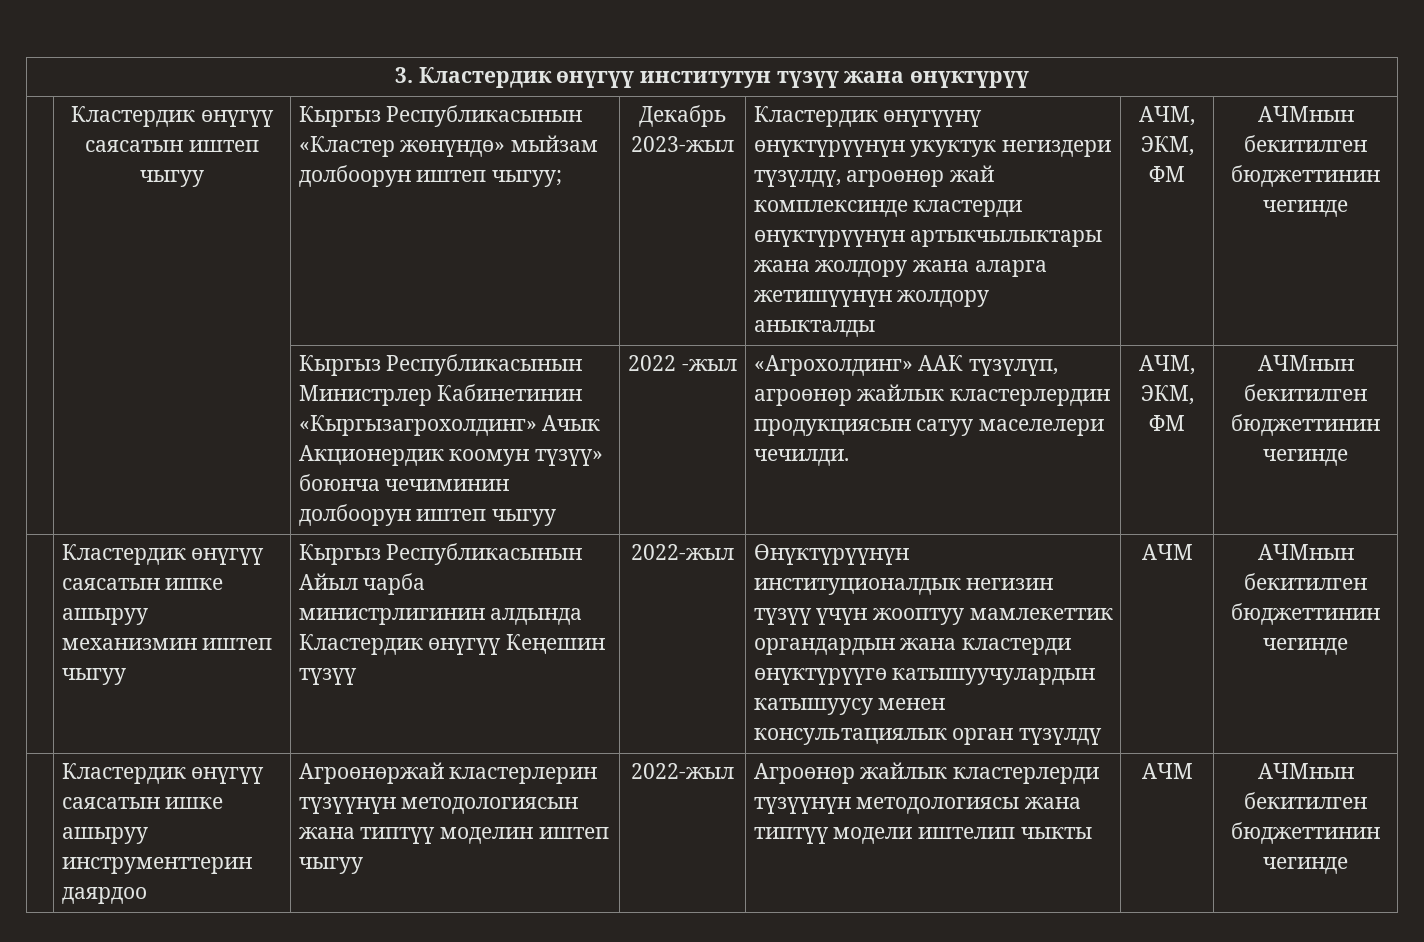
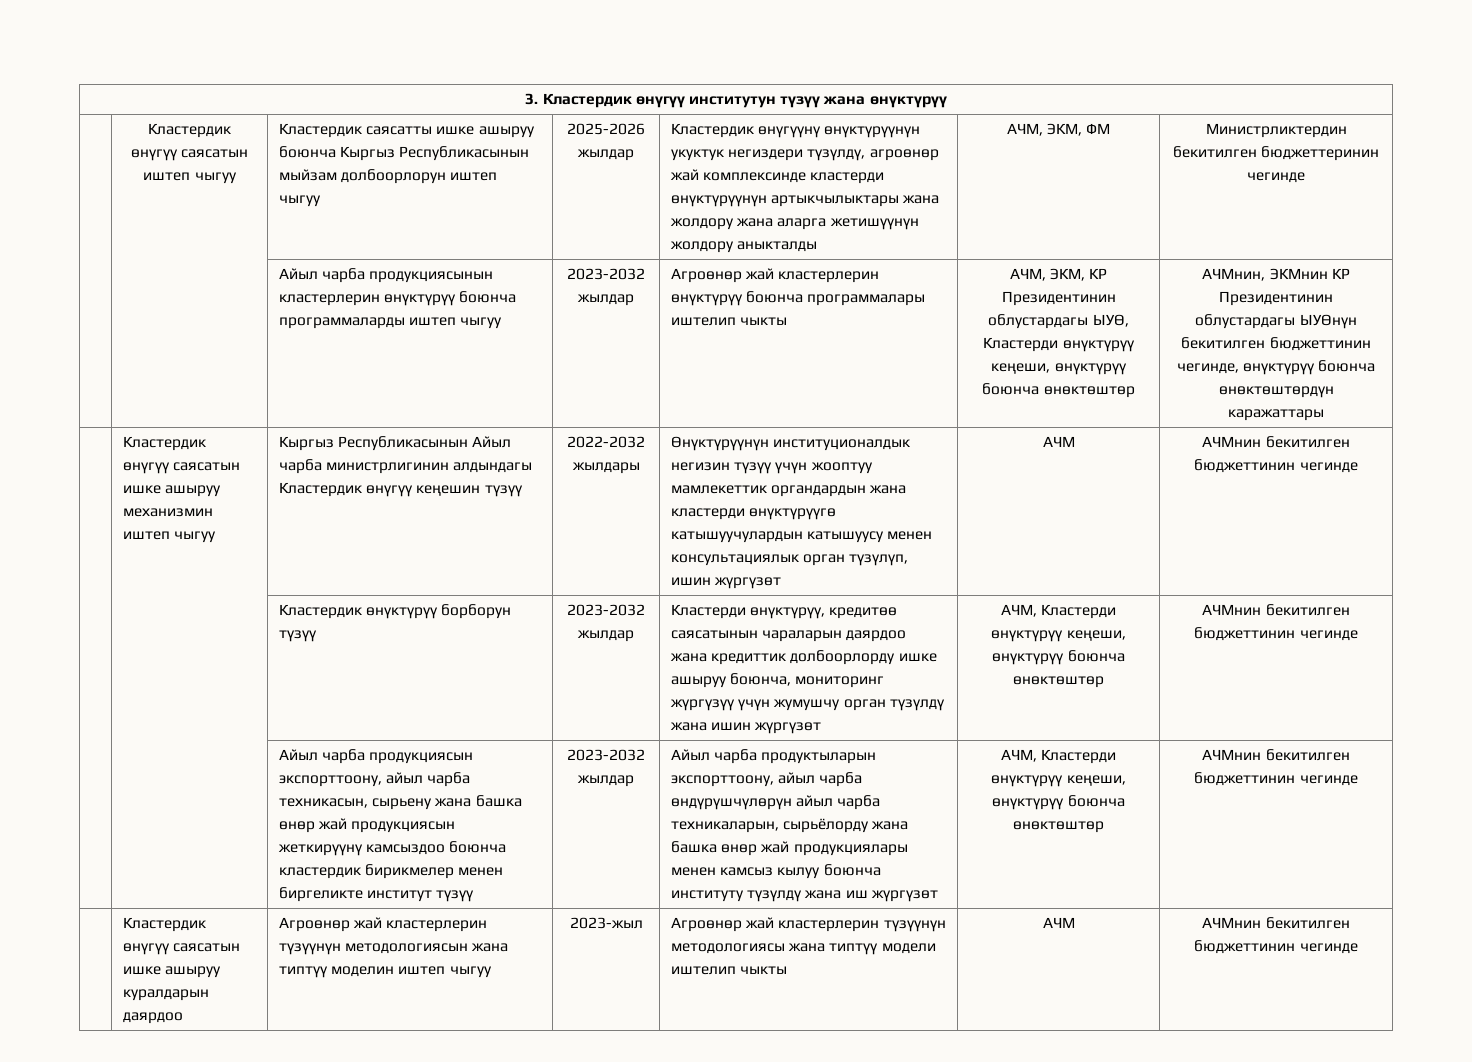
[298,105,583,127] [298,135,598,157] [298,165,562,187] [638,105,727,127] [631,136,734,152] Кыргыз Республикасынын «Кластер жөнүндө» мыйзам долбоорун иштеп чыгуу; | Декабрь 2023-жыл -> [279,123,535,138] [279,146,530,161] [279,169,498,184] [279,195,322,207] [567,123,645,135] [577,149,634,161] Кластердик саясатты ишке ашыруу боюнча Кыргыз Республикасынын мыйзам долбоорлорун иштеп чыгуу | 2025-2026 жылдар
[1257,106,1354,122] [1244,135,1367,152] [1231,165,1380,187] [1263,200,1348,217] [298,354,583,376] [298,384,583,406] [298,415,601,436] [298,445,603,466] [298,474,510,491] [298,504,556,526] [628,355,737,371] [753,355,1058,376] [753,384,1110,406] [753,419,1104,436] [753,449,849,466] [1139,355,1195,375] [1140,385,1194,405] [1149,415,1185,431] [1257,355,1354,371] [1244,384,1367,401] [1231,414,1380,436] [1263,449,1348,466] АЧМнын бекитилген бюджеттинин чегинде // | | Кыргыз Республикасынын Министрлер Кабинетинин «Кыргызагрохолдинг» Ачык Акционердик коомун түзүү» боюнча чечиминин долбоорун иштеп чыгуу | 2022 -жыл | «Агрохолдинг» ААК түзүлүп, агроөнөр жайлык кластерлердин продукциясын сатуу маселелери чечилди. | АЧМ, ЭКМ, ФМ | АЧМнын бекитилген бюджеттинин чегинде -> [1205,123,1347,138] [1172,146,1380,161] [1247,172,1305,183] [279,268,494,283] [279,291,517,306] [279,317,503,329] [567,268,645,280] [577,294,634,306] [671,268,880,283] [671,291,926,306] [671,317,788,326] [1009,268,1108,281] [1001,291,1116,306] [988,314,1129,329] [983,337,1135,352] [991,363,1127,375] [982,383,1135,398] [1202,268,1350,281] [1219,291,1333,306] [1195,314,1357,329] [1181,337,1371,351] [1176,360,1376,375] [1218,386,1334,398] [1228,409,1324,421] Министрликтердин бекитилген бюджеттеринин чегинде // | | Айыл чарба продукциясынын кластерлерин өнүктүрүү боюнча программаларды иштеп чыгуу | 2023-2032 жылдар | Агроөнөр жай кластерлерин өнүктүрүү боюнча программалары иштелип чыкты | АЧМ, ЭКМ, КР Президентинин облустардагы ЫУӨ, Кластерди өнүктүрүү кеңеши, өнүктүрүү боюнча өнөктөштөр | АЧМнин, ЭКМнин КР Президентинин облустардагы ЫУӨнүн бекитилген бюджеттинин чегинде, өнүктүрүү боюнча өнөктөштөрдүн каражаттары
[490,608,583,625] [298,634,605,655] [298,668,357,685] [631,544,734,560] алдында Кластердик өнүгүү Кеңешин түзүү | 2022-жыл -> [453,462,533,473] [279,482,523,497] [567,436,645,448] [571,462,640,474] алдындагы Кластердик өнүгүү кеңешин түзүү | 2022-2032 жылдары
[1018,728,1102,745] [1141,544,1193,560] [1257,544,1354,560] [1244,573,1367,590] [1231,603,1380,625] [1263,638,1348,655] [61,763,265,784] [61,797,224,809] [61,827,148,844] [61,857,252,874] түзүлдү | АЧМ | АЧМнын бекитилген бюджеттинин чегинде // | Кластердик өнүгүү саясатын ишке ашыруу инструменттерин -> [849,554,909,566] [671,577,782,589] [1042,436,1075,447] [1202,436,1350,448] [1194,459,1358,473] [279,604,512,619] [279,630,318,642] [567,604,645,616] [577,630,634,642] [671,604,898,619] [671,630,907,642] [670,650,937,665] [671,673,885,688] [670,699,945,711] [670,722,822,734] [1000,604,1117,619] [991,630,1126,642] [992,650,1125,665] [1013,676,1104,688] [1202,604,1350,616] [1194,627,1358,641] [279,749,474,764] [279,772,471,787] [279,795,522,810] [279,818,456,833] [278,841,507,856] [279,864,504,879] [279,887,475,902] [567,749,645,761] [577,775,634,787] [671,749,877,764] [671,772,863,787] [671,795,881,810] [671,818,909,833] [671,841,908,856] [671,864,881,879] [671,890,938,902] [1000,749,1117,764] [991,775,1126,787] [992,795,1125,810] [1013,821,1104,833] [1202,749,1350,761] [1194,772,1358,786] [123,917,208,932] [123,943,241,955] [123,966,222,978] [123,989,210,1001] түзүлүп, ишин жүргүзөт | АЧМ | АЧМнин бекитилген бюджеттинин чегинде // | | Кластердик өнүктүрүү борборун түзүү | 2023-2032 жылдар | Кластерди өнүктүрүү, кредитөө саясатынын чараларын даярдоо жана кредиттик долбоорлорду ишке ашыруу боюнча, мониторинг жүргүзүү үчүн жумушчу орган түзүлдү жана ишин жүргүзөт | АЧМ, Кластерди өнүктүрүү кеңеши, өнүктүрүү боюнча өнөктөштөр | АЧМнин бекитилген бюджеттинин чегинде // | | Айыл чарба продукциясын экспорттоону, айыл чарба техникасын, сырьену жана башка өнөр жай продукциясын жеткирүүнү камсыздоо боюнча кластердик бирикмелер менен биргеликте институт түзүү | 2023-2032 жылдар | Айыл чарба продуктыларын экспорттоону, айыл чарба өндүрүшчүлөрүн айыл чарба техникаларын, сырьёлорду жана башка өнөр жай продукциялары менен камсыз кылуу боюнча институту түзүлдү жана иш жүргүзөт | АЧМ, Кластерди өнүктүрүү кеңеши, өнүктүрүү боюнча өнөктөштөр | АЧМнин бекитилген бюджеттинин чегинде // | Кластердик өнүгүү саясатын ишке ашыруу куралдарын
[298,762,444,784] Агроөнөржай -> [279,917,383,932] Агроөнөр жай
[631,763,734,779] [753,762,1099,784] 2022-жыл | Агроөнөр жайлык кластерлерди -> [569,917,643,929] [671,917,880,932] 2023-жыл | Агроөнөр жай кластерлерин
[1257,763,1354,779] АЧМнын -> [1202,917,1262,928] АЧМнин

